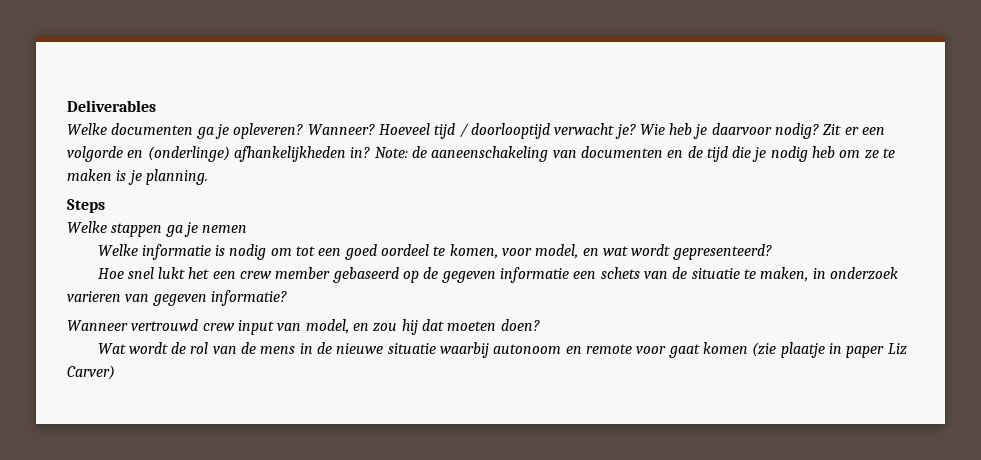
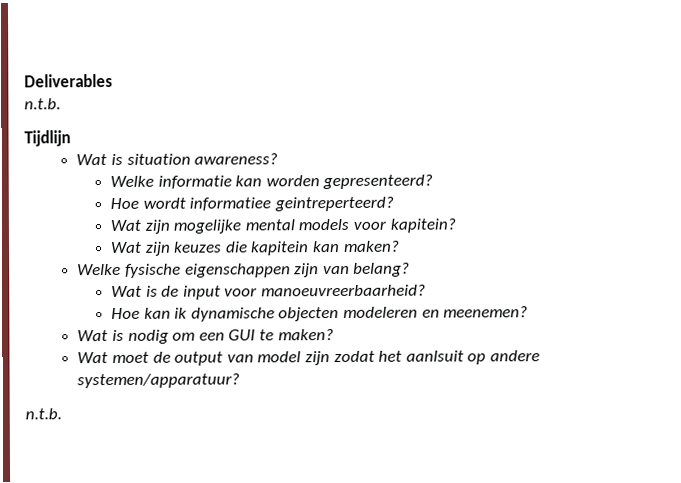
[67,123,886,139] [67,146,896,162] [67,169,208,185] [67,199,105,213] [67,221,248,237] [97,244,772,260] [97,267,898,283] [67,290,287,306] [67,319,540,335] [97,342,907,358] [67,365,115,380] Welke documenten ga je opleveren? Wanneer? Hoeveel tijd / doorlooptijd verwacht je? Wie heb je daarvoor nodig? Zit er een volgorde en (onderlinge) afhankelijkheden in? Note: de aaneenschakeling van documenten en de tijd die je nodig heb om ze te maken is je planning. // Steps // Welke stappen ga je nemen // Welke informatie is nodig om tot een goed oordeel te komen, voor model, en wat wordt gepresenteerd? // Hoe snel lukt het een crew member gebaseerd op de gegeven informatie een schets van de situatie te maken, in onderzoek varieren van gegeven informatie? // Wanneer vertrouwd crew input van model, en zou hij dat moeten doen? // Wat wordt de rol van de mens in de nieuwe situatie waarbij autonoom en remote voor gaat komen (zie plaatje in paper Liz Carver) -> [24,98,61,110] [24,130,71,147] [76,153,279,166] [110,174,434,190] [110,196,394,212] [110,218,456,234] [111,240,400,256] [77,262,411,278] [111,284,427,300] [111,306,529,322] [77,329,334,344] [77,350,540,366] [77,373,241,389] [25,408,62,420] n.t.b. // Tijdlijn // Wat is situation awareness? // Welke informatie kan worden gepresenteerd? // Hoe wordt informatiee geintreperteerd? // Wat zijn mogelijke mental models voor kapitein? // Wat zijn keuzes die kapitein kan maken? // Welke fysische eigenschappen zijn van belang? // Wat is de input voor manoeuvreerbaarheid? // Hoe kan ik dynamische objecten modeleren en meenemen? // Wat is nodig om een GUI te maken? // Wat moet de output van model zijn zodat het aanlsuit op andere systemen/apparatuur? // n.t.b.

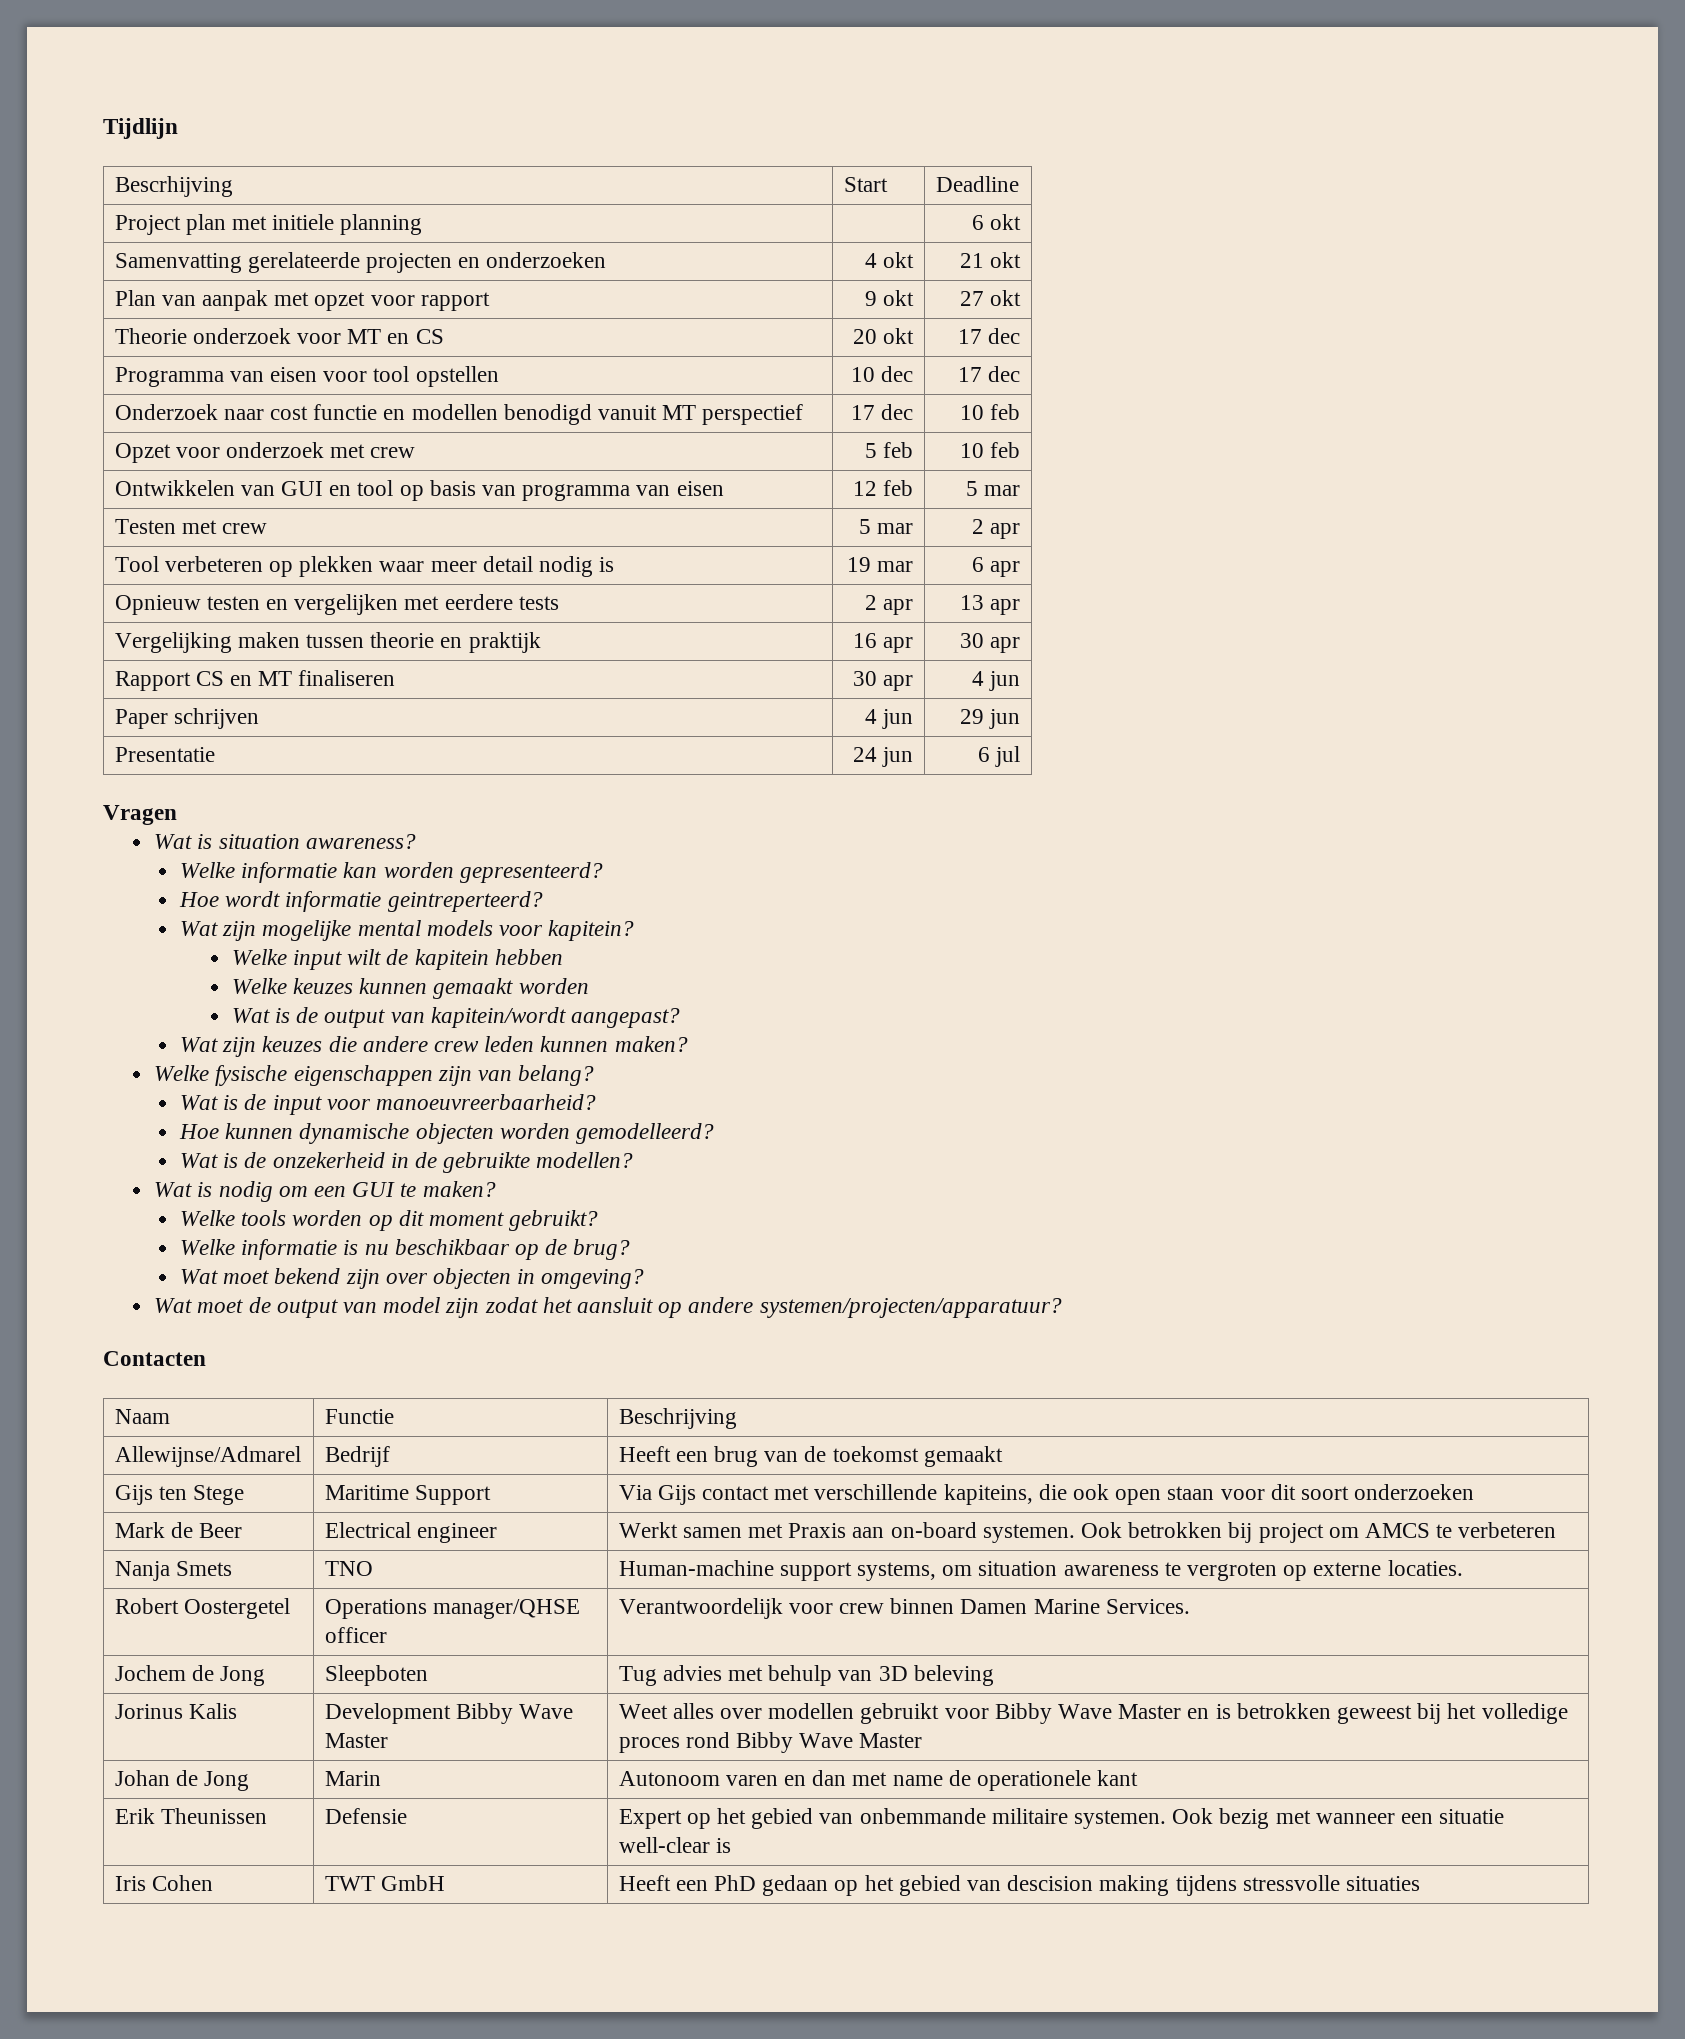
[24,73,113,88] [24,98,61,110] [24,130,71,147] Deliverables // n.t.b. // Tijdlijn -> [103,118,178,139] [114,176,233,197] [843,177,888,192] [935,176,1019,192] [114,214,423,235] [972,214,1022,230] [114,252,607,273] [865,252,915,268] [960,252,1022,268] [114,290,490,311] [865,290,915,306] [960,290,1022,306] [114,328,444,344] [853,328,915,344] [958,328,1021,344] [114,366,499,387] [851,366,914,382] [958,366,1021,382] [114,404,804,425] [851,404,914,420] [960,404,1021,420] [114,442,416,463] [865,442,914,458] [960,442,1021,458] [114,480,724,501] [853,480,914,496] [966,481,1021,496] [114,519,267,534] [859,519,914,534] [972,519,1021,539] [114,556,615,577] [847,557,914,572] [972,557,1021,577] [114,594,559,615] [865,595,914,615] [960,595,1021,615] [114,632,541,653] [853,633,914,653] [960,633,1021,653] [114,670,396,691] [853,671,914,691] [972,671,1021,691] [114,708,259,729] [865,709,914,729] [960,709,1021,729] [114,747,215,762] [853,747,914,767] [978,746,1021,767] [103,805,177,825] Tijdlijn // Bescrhijving | Start | Deadline // Project plan met initiele planning | | 6 okt // Samenvatting gerelateerde projecten en onderzoeken | 4 okt | 21 okt // Plan van aanpak met opzet voor rapport | 9 okt | 27 okt // Theorie onderzoek voor MT en CS | 20 okt | 17 dec // Programma van eisen voor tool opstellen | 10 dec | 17 dec // Onderzoek naar cost functie en modellen benodigd vanuit MT perspectief | 17 dec | 10 feb // Opzet voor onderzoek met crew | 5 feb | 10 feb // Ontwikkelen van GUI en tool op basis van programma van eisen | 12 feb | 5 mar // Testen met crew | 5 mar | 2 apr // Tool verbeteren op plekken waar meer detail nodig is | 19 mar | 6 apr // Opnieuw testen en vergelijken met eerdere tests | 2 apr | 13 apr // Vergelijking maken tussen theorie en praktijk | 16 apr | 30 apr // Rapport CS en MT finaliseren | 30 apr | 4 jun // Paper schrijven | 4 jun | 29 jun // Presentatie | 24 jun | 6 jul // Vragen
[189,197,272,211] informatiee -> [285,891,382,912] informatie
(456, 225) none -> [231,949,563,970] [231,978,589,999] [231,1007,680,1028] // Welke input wilt de kapitein hebben // Welke keuzes kunnen gemaakt worden // Wat is de output van kapitein/wordt aangepast?
[250,241,341,256] kapitein kan -> [362,1036,609,1052] andere crew leden kunnen
[143,306,529,322] kan ik dynamische objecten modeleren en meenemen? -> [225,1123,715,1144] [179,1152,634,1173] kunnen dynamische objecten worden gemodelleerd? // Wat is de onzekerheid in de gebruikte modellen?
(334, 335) none -> [179,1210,599,1231] [179,1239,631,1260] [179,1268,645,1289] // Welke tools worden op dit moment gebruikt? // Welke informatie is nu beschikbaar op de brug? // Wat moet bekend zijn over objecten in omgeving?
[405,350,464,362] aanlsuit -> [577,1297,654,1313] aansluit
[77,373,241,389] [25,408,62,420] systemen/apparatuur? // n.t.b. -> [759,1298,1062,1318] [103,1351,206,1366] [114,1409,170,1424] [324,1409,394,1424] [618,1408,737,1429] [114,1446,301,1467] [324,1446,390,1467] [618,1446,1003,1467] [114,1485,244,1505] [324,1485,491,1505] [618,1484,1475,1505] [114,1522,242,1538] [324,1522,497,1543] [618,1522,1557,1543] [114,1561,232,1581] [324,1561,373,1576] [618,1560,1463,1581] [114,1598,290,1619] [324,1599,580,1619] [324,1627,387,1643] [618,1598,1190,1619] [114,1665,265,1686] [324,1665,428,1686] [618,1665,994,1686] [114,1703,237,1719] [324,1703,573,1724] [324,1733,388,1748] [618,1703,1568,1724] [618,1732,923,1753] [114,1770,249,1791] [324,1771,381,1786] [618,1770,1139,1791] [114,1808,267,1824] [324,1808,407,1824] [618,1808,1505,1829] [618,1837,731,1853] [114,1875,213,1891] [324,1875,445,1891] [618,1875,1421,1896] systemen/projecten/apparatuur? // Contacten // Naam | Functie | Beschrijving // Allewijnse/Admarel | Bedrijf | Heeft een brug van de toekomst gemaakt // Gijs ten Stege | Maritime Support | Via Gijs contact met verschillende kapiteins, die ook open staan voor dit soort onderzoeken // Mark de Beer | Electrical engineer | Werkt samen met Praxis aan on-board systemen. Ook betrokken bij project om AMCS te verbeteren // Nanja Smets | TNO | Human-machine support systems, om situation awareness te vergroten op externe locaties. // Robert Oostergetel | Operations manager/QHSE officer | Verantwoordelijk voor crew binnen Damen Marine Services. // Jochem de Jong | Sleepboten | Tug advies met behulp van 3D beleving // Jorinus Kalis | Development Bibby Wave Master | Weet alles over modellen gebruikt voor Bibby Wave Master en is betrokken geweest bij het volledige proces rond Bibby Wave Master // Johan de Jong | Marin | Autonoom varen en dan met name de operationele kant // Erik Theunissen | Defensie | Expert op het gebied van onbemmande militaire systemen. Ook bezig met wanneer een situatie well-clear is // Iris Cohen | TWT GmbH | Heeft een PhD gedaan op het gebied van descision making tijdens stressvolle situaties

